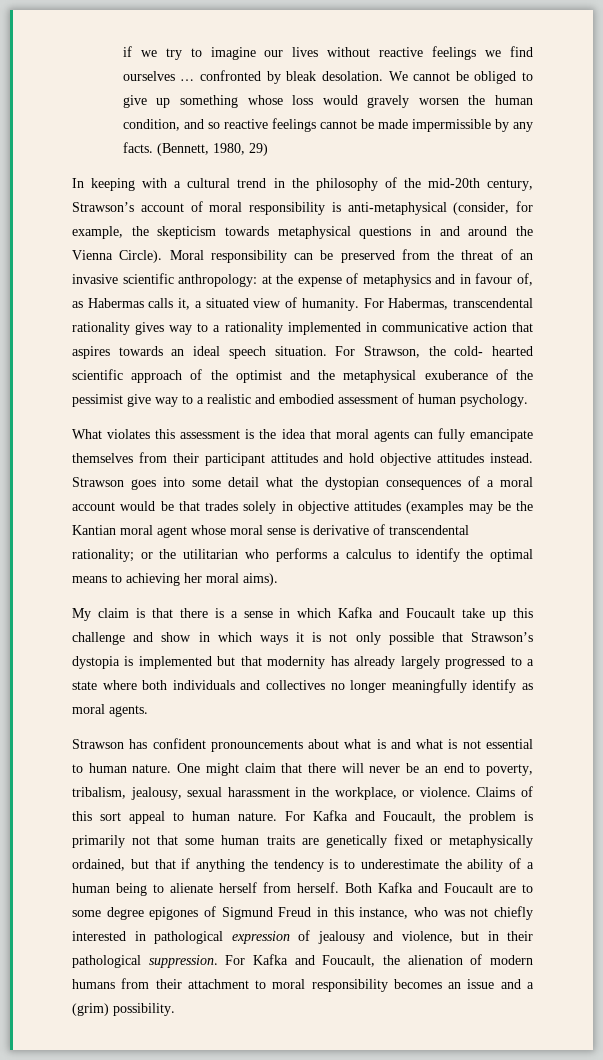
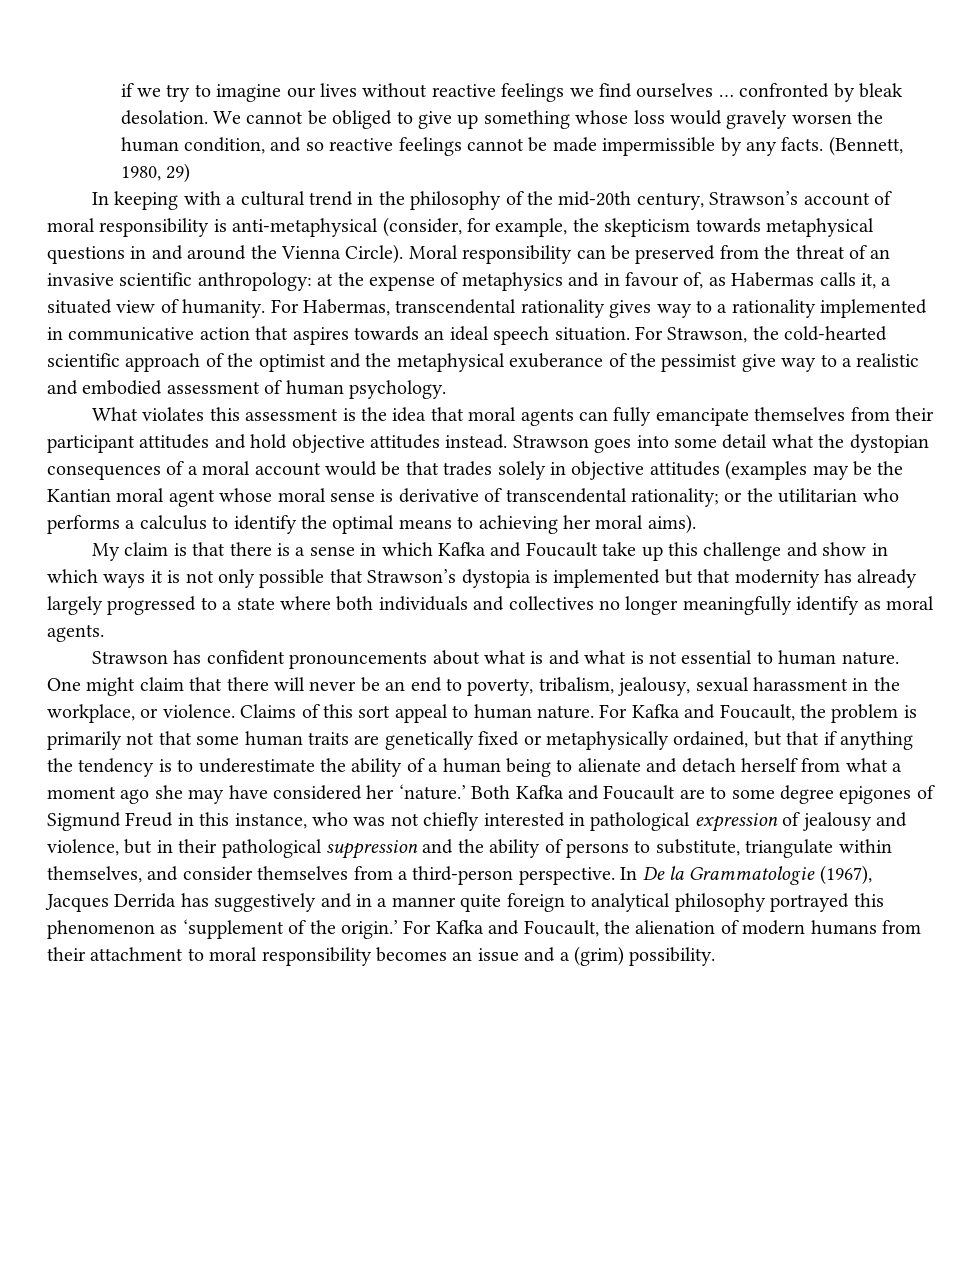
[454,346,533,356] cold- hearted -> [784,326,888,341] cold-hearted
[219,882,339,893] herself from herself. -> [646,758,903,773] [47,784,466,804] and detach herself from what a moment ago she may have considered her ‘nature.’
[148,955,218,968] suppression. -> [326,839,892,859] [47,865,872,885] [45,893,884,912] [47,919,398,939] suppression and the ability of persons to substitute, triangulate within themselves, and consider themselves from a third-person perspective. In De la Grammatologie (1967), Jacques Derrida has suggestively and in a manner quite foreign to analytical philosophy portrayed this phenomenon as ‘supplement of the origin.’

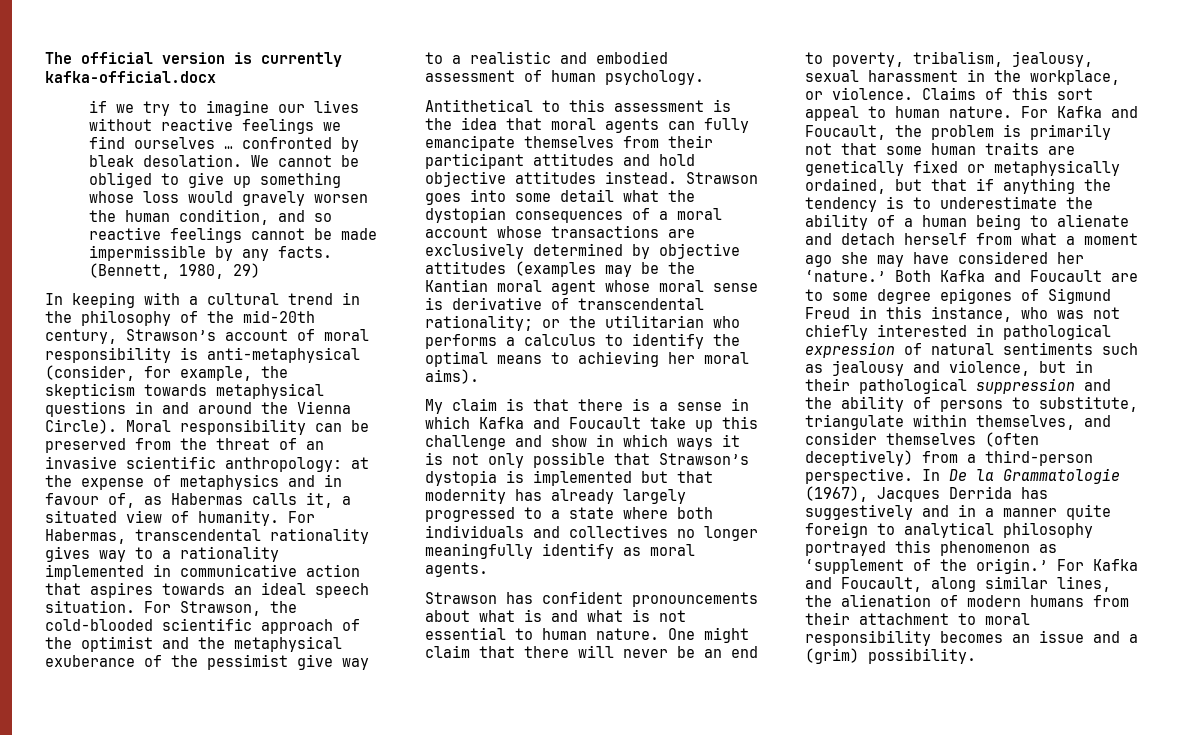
(120, 90) none -> [45,52,342,67] [45,71,216,83] The official version is currently kafka-official.docx //
[784,326,888,341] cold-hearted -> [45,619,153,631] cold-blooded
[91,407,205,421] What violates -> [425,99,560,112] Antithetical to
[325,461,566,480] would be that trades solely in -> [497,225,695,238] [425,243,650,259] whose transactions are exclusively determined by
(801, 819) none -> [931,342,1138,355] [805,364,823,373] natural sentiments such as
(349, 873) none -> [985,432,1039,447] [805,450,913,466] (often deceptively)
(599, 928) none -> [931,576,1111,592] along similar lines,

